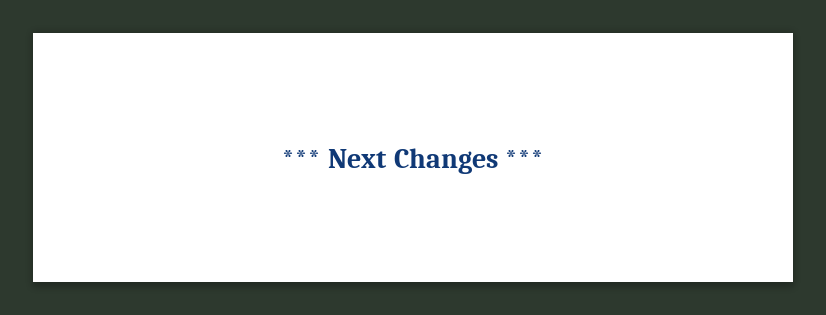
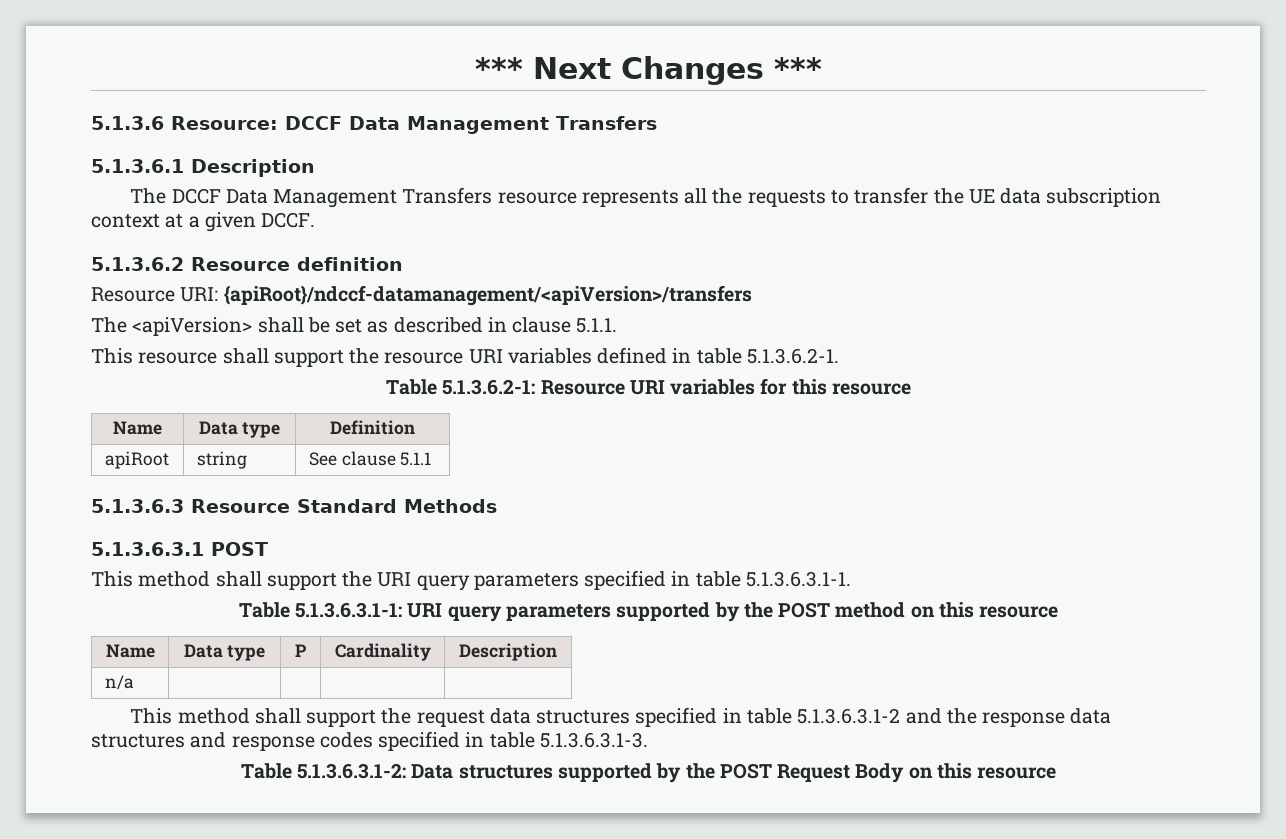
(545, 159) none -> [91,116,657,134] [91,159,315,177] [130,187,1162,208] [91,212,316,232] [91,257,403,271] [91,285,752,306] [91,317,618,336] [91,347,839,367] [386,378,911,395] [113,421,162,435] [198,421,281,438] [330,420,415,435] [104,451,169,469] [196,451,247,469] [308,451,432,466] [91,499,497,513] [91,542,268,556] [91,570,851,591] [238,602,1059,622] [105,644,155,658] [183,644,266,661] [295,644,306,657] [334,643,431,661] [459,643,557,661] [104,675,134,690] [130,707,1112,727] [91,731,648,751] [240,763,1057,783] // 5.1.3.6 Resource: DCCF Data Management Transfers // 5.1.3.6.1 Description // The DCCF Data Management Transfers resource represents all the requests to transfer the UE data subscription context at a given DCCF. // 5.1.3.6.2 Resource definition // Resource URI: {apiRoot}/ndccf-datamanagement/<apiVersion>/transfers // The <apiVersion> shall be set as described in clause 5.1.1. // This resource shall support the resource URI variables defined in table 5.1.3.6.2-1. // Table 5.1.3.6.2-1: Resource URI variables for this resource // Name | Data type | Definition // apiRoot | string | See clause 5.1.1 // 5.1.3.6.3 Resource Standard Methods // 5.1.3.6.3.1 POST // This method shall support the URI query parameters specified in table 5.1.3.6.3.1-1. // Table 5.1.3.6.3.1-1: URI query parameters supported by the POST method on this resource // Name | Data type | P | Cardinality | Description // n/a | | | | // This method shall support the request data structures specified in table 5.1.3.6.3.1-2 and the response data structures and response codes specified in table 5.1.3.6.3.1-3. // Table 5.1.3.6.3.1-2: Data structures supported by the POST Request Body on this resource

